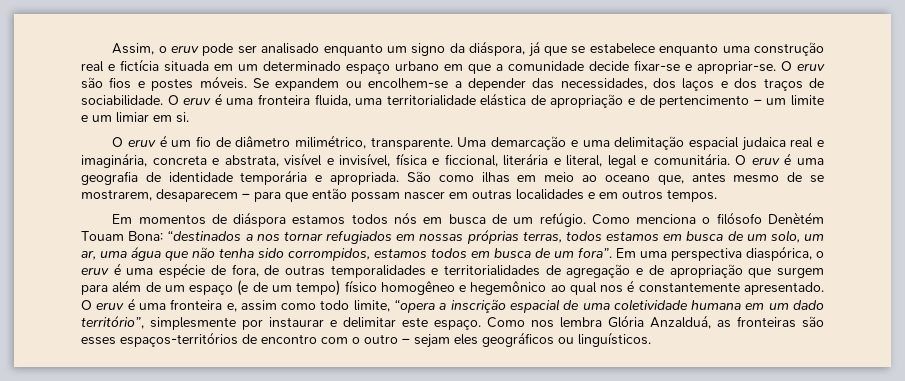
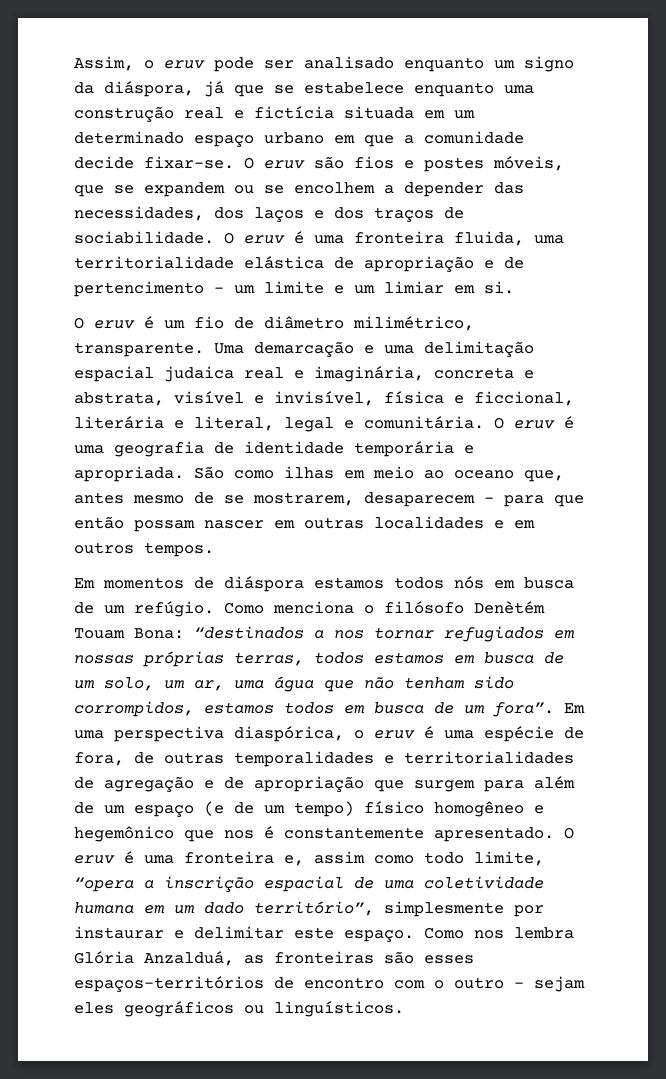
[634,60,776,74] fixar-se e apropriar-se. -> [144,156,234,169] fixar-se.
[199,76,449,91] móveis. Se expandem ou encolhem-se -> [493,156,564,171] [74,182,375,197] móveis, que se expandem ou se encolhem
[219,248,254,258] tenha -> [404,677,464,689] tenham
[550,282,597,295] ao qual -> [184,830,214,842] que

